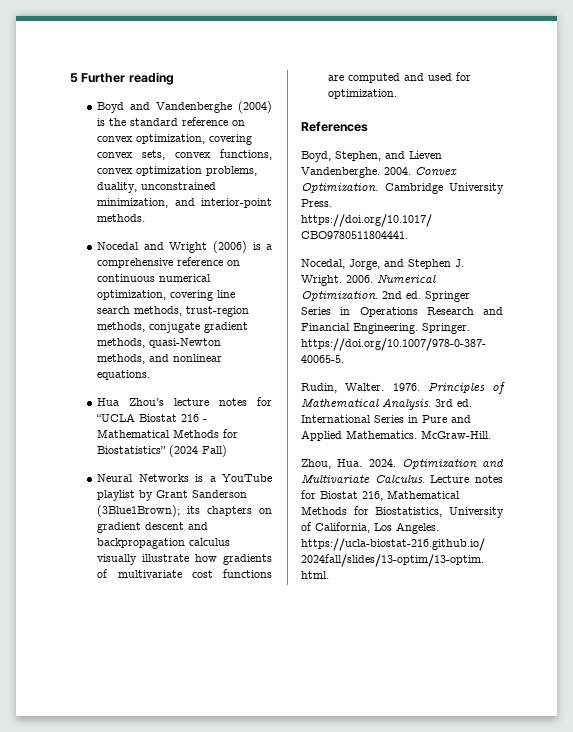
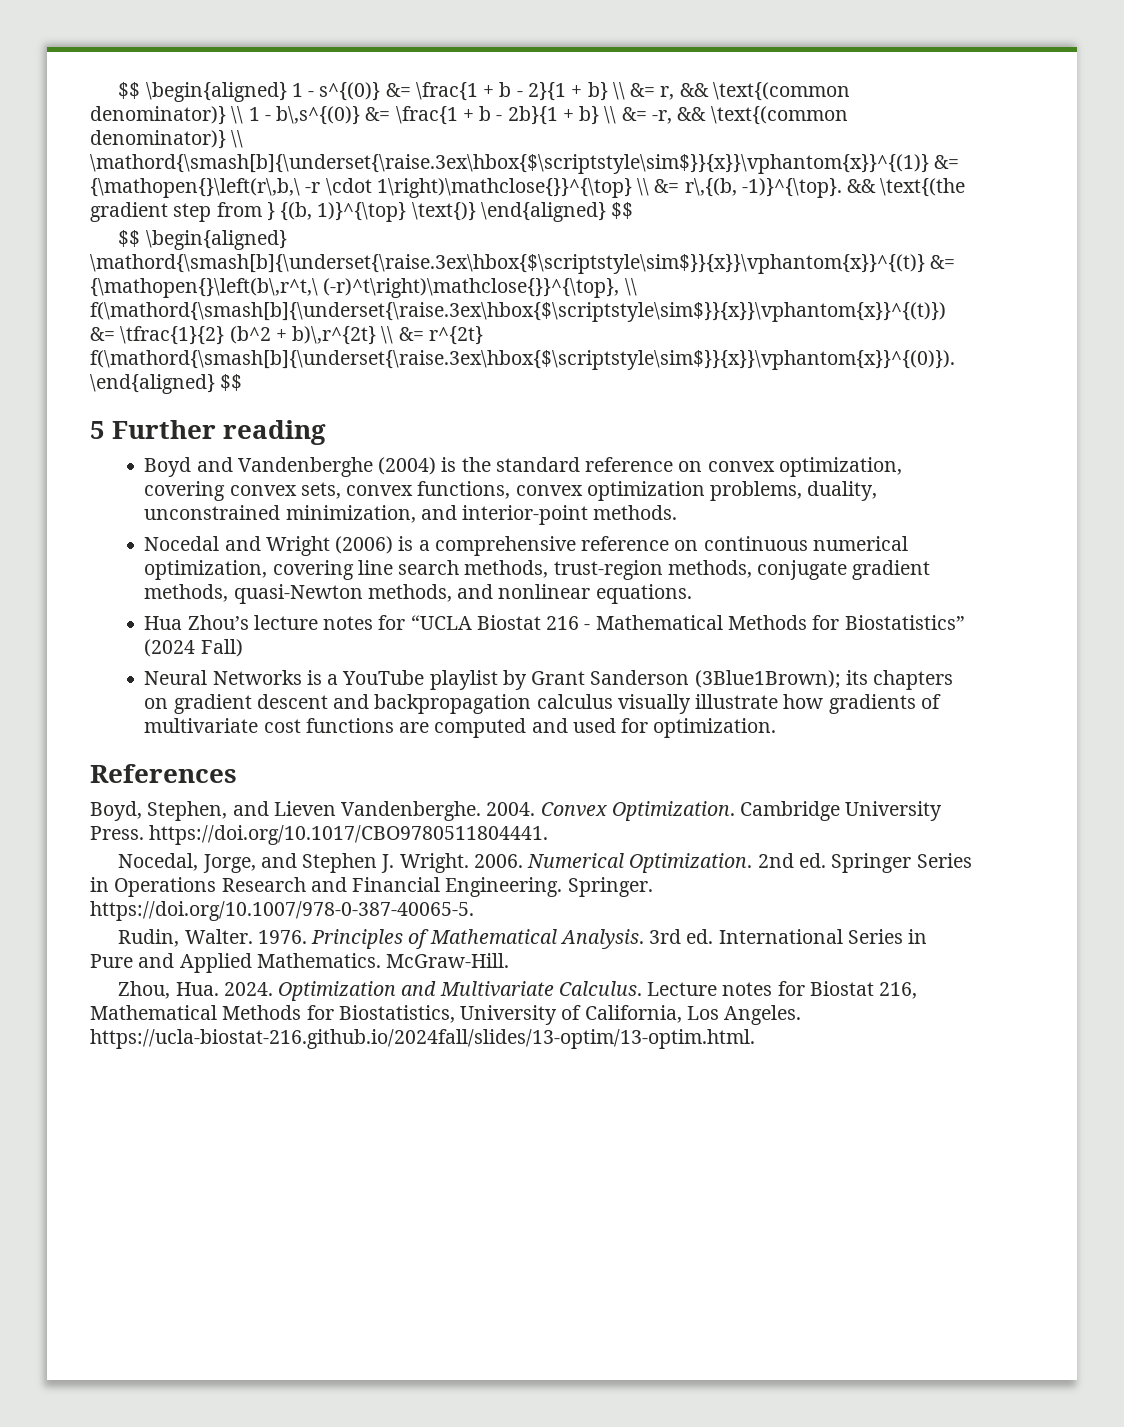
(70, 78) none -> [118,82,850,102] [90,106,848,125] [90,130,244,149] [90,154,960,174] [90,178,966,198] [90,202,634,222] [118,230,287,250] [90,254,956,274] [90,278,637,298] [90,302,946,322] [90,326,483,345] [90,350,955,370] [90,374,243,394] $$ \begin{aligned} 1 - s^{(0)} &= \frac{1 + b - 2}{1 + b} \\ &= r, && \text{(common denominator)} \\ 1 - b\,s^{(0)} &= \frac{1 + b - 2b}{1 + b} \\ &= -r, && \text{(common denominator)} \\ \mathord{\smash[b]{\underset{\raise.3ex\hbox{$\scriptstyle\sim$}}{x}}\vphantom{x}}^{(1)} &= {\mathopen{}\left(r\,b,\ -r \cdot 1\right)\mathclose{}}^{\top} \\ &= r\,{(b, -1)}^{\top}. && \text{(the gradient step from } {(b, 1)}^{\top} \text{)} \end{aligned} $$ // $$ \begin{aligned} \mathord{\smash[b]{\underset{\raise.3ex\hbox{$\scriptstyle\sim$}}{x}}\vphantom{x}}^{(t)} &= {\mathopen{}\left(b\,r^t,\ (-r)^t\right)\mathclose{}}^{\top}, \\ f(\mathord{\smash[b]{\underset{\raise.3ex\hbox{$\scriptstyle\sim$}}{x}}\vphantom{x}}^{(t)}) &= \tfrac{1}{2} (b^2 + b)\,r^{2t} \\ &= r^{2t} f(\mathord{\smash[b]{\underset{\raise.3ex\hbox{$\scriptstyle\sim$}}{x}}\vphantom{x}}^{(0)}). \end{aligned} $$ //

